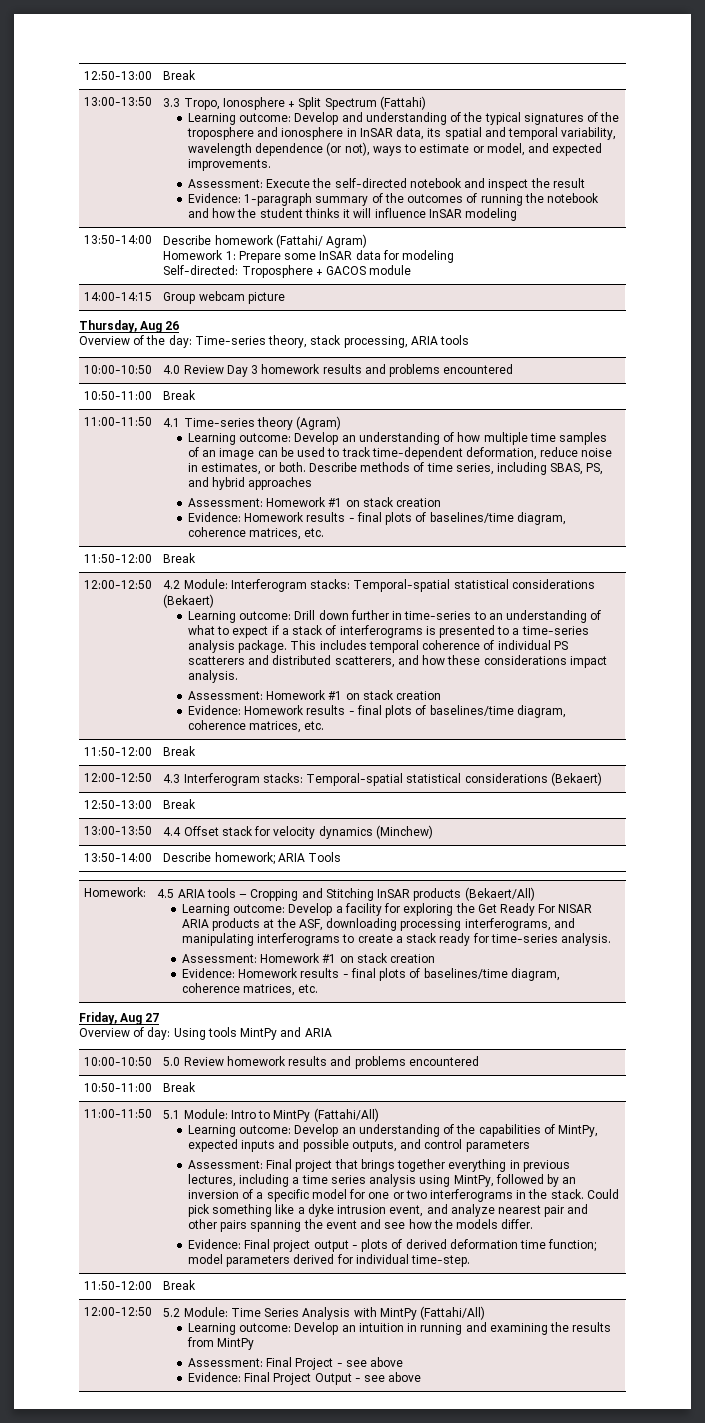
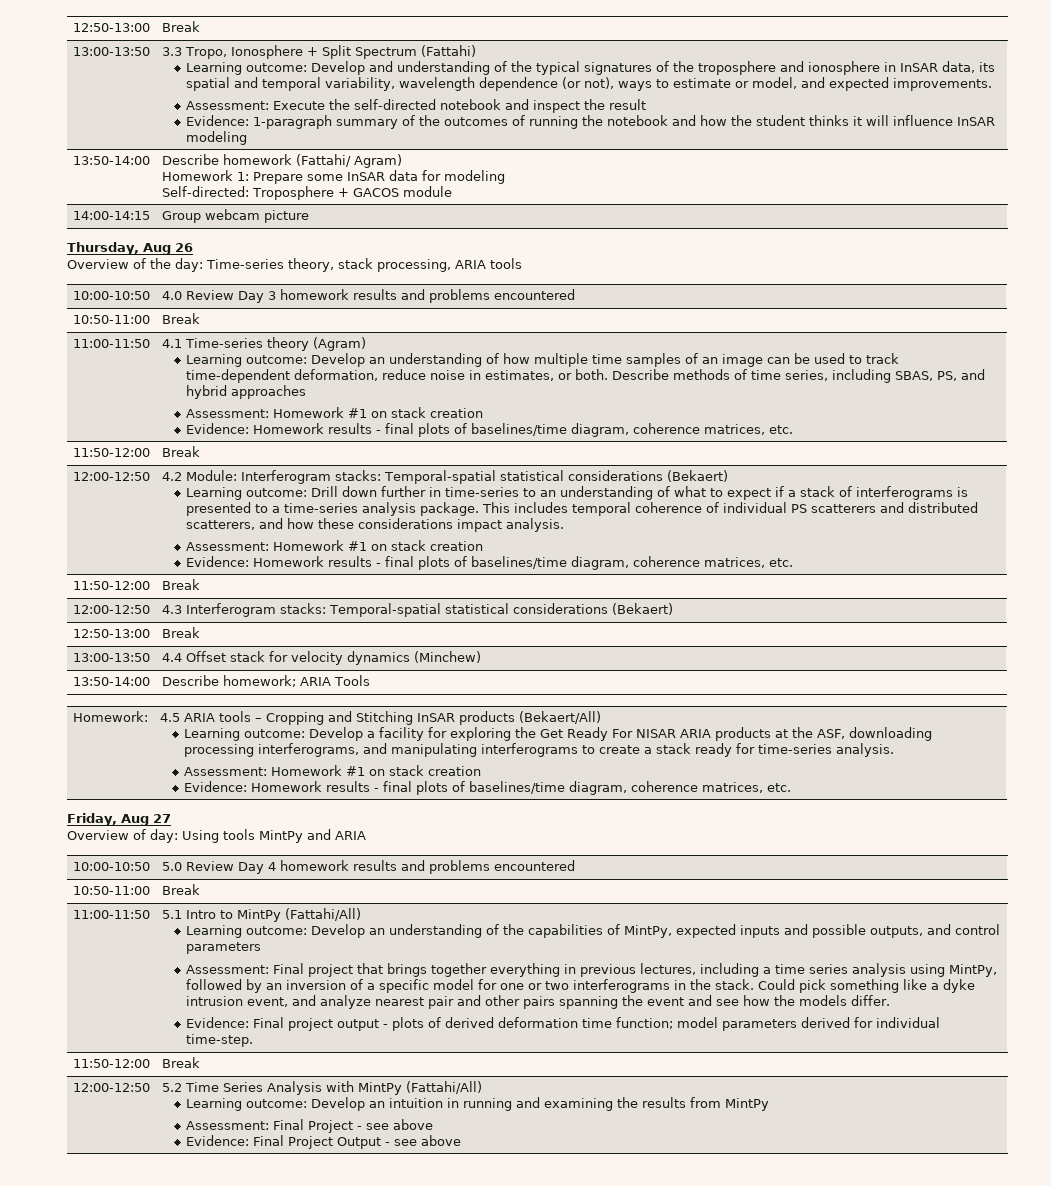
(224, 1061) none -> [237,862,276,874] Day 4
[183,1109,228,1119] Module: -> (182, 914) none
[183,1307,228,1317] Module: -> (182, 1087) none

